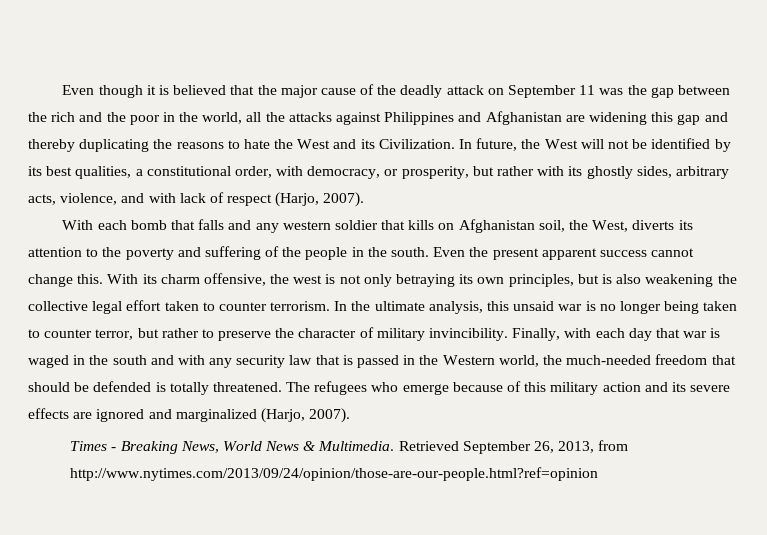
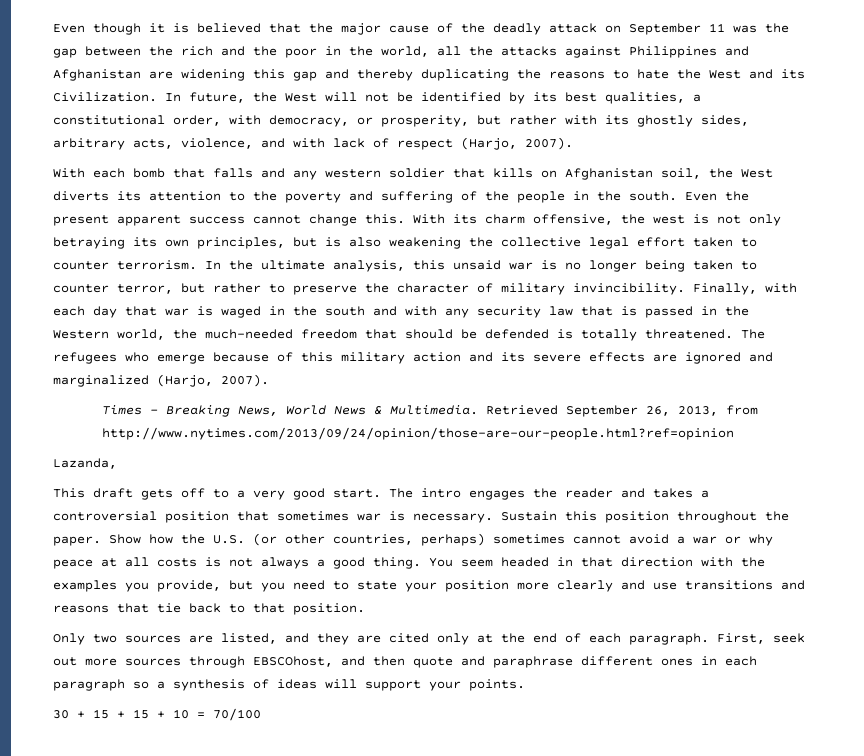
[592,220,629,232] West, -> [741,169,773,178] West
(599, 474) none -> [53,458,117,469] [53,488,709,500] [53,511,789,523] [53,533,773,546] [53,557,765,569] [53,580,805,592] [53,603,365,615] [53,633,805,645] [53,656,757,668] [53,679,525,691] [53,708,261,721] // Lazanda, // This draft gets off to a very good start. The intro engages the reader and takes a controversial position that sometimes war is necessary. Sustain this position throughout the paper. Show how the U.S. (or other countries, perhaps) sometimes cannot avoid a war or why peace at all costs is not always a good thing. You seem headed in that direction with the examples you provide, but you need to state your position more clearly and use transitions and reasons that tie back to that position. // Only two sources are listed, and they are cited only at the end of each paragraph. First, seek out more sources through EBSCOhost, and then quote and paraphrase different ones in each paragraph so a synthesis of ideas will support your points. // 30 + 15 + 15 + 10 = 70/100

